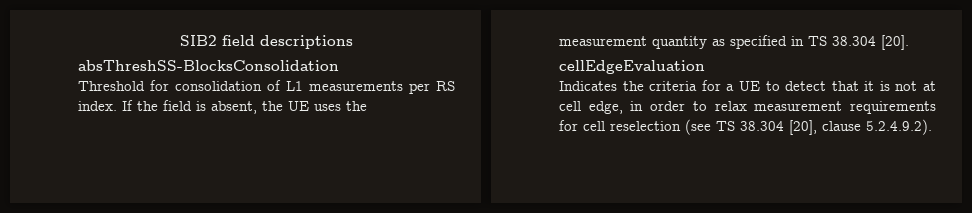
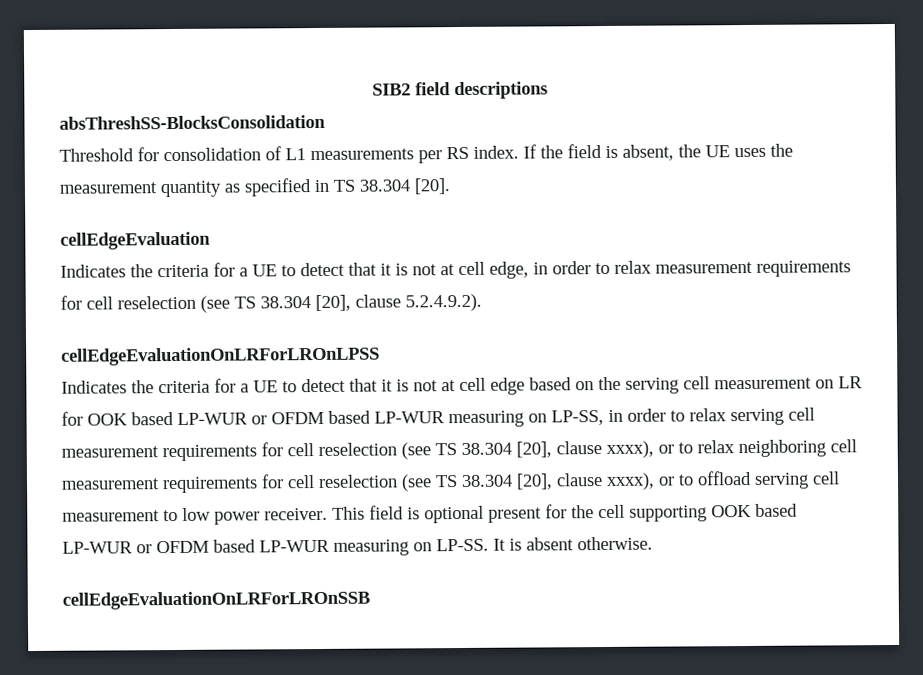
(932, 127) none -> [61,346,380,366] [61,376,863,395] [61,407,815,428] [61,439,857,462] [61,470,840,494] [62,503,798,525] [62,536,653,556] [62,590,370,610] // cellEdgeEvaluationOnLRForLROnLPSS // Indicates the criteria for a UE to detect that it is not at cell edge based on the serving cell measurement on LR for OOK based LP-WUR or OFDM based LP-WUR measuring on LP-SS, in order to relax serving cell measurement requirements for cell reselection (see TS 38.304 [20], clause xxxx), or to relax neighboring cell measurement requirements for cell reselection (see TS 38.304 [20], clause xxxx), or to offload serving cell measurement to low power receiver. This field is optional present for the cell supporting OOK based LP-WUR or OFDM based LP-WUR measuring on LP-SS. It is absent otherwise. // cellEdgeEvaluationOnLRForLROnSSB

